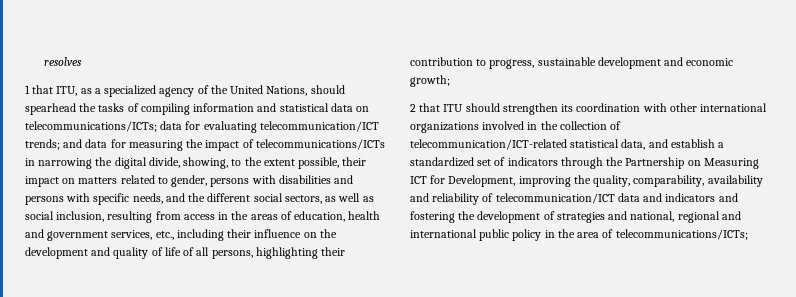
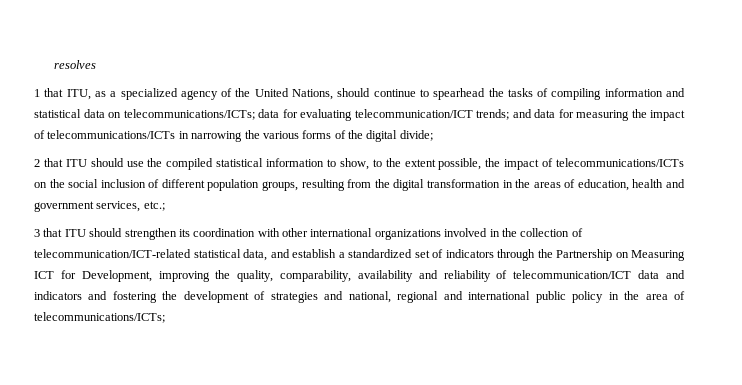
(345, 89) none -> [373,89,429,97] continue to
[114,157,367,169] [25,175,354,187] [25,193,374,205] [25,211,215,223] digital divide, showing, to the extent possible, their impact on matters related to gender, persons with disabilities and persons with specific needs, and the different social sectors, as well as social inclusion, resulting from access -> [262,130,433,142] [34,158,685,170] [34,179,500,191] various forms of the digital divide; // 2 that ITU should use the compiled statistical information to show, to the extent possible, the impact of telecommunications/ICTs on the social inclusion of different population groups, resulting from the digital transformation
[155,229,337,241] [25,247,346,259] [410,57,734,69] [410,75,450,87] [410,104,416,112] etc., including their influence on the development and quality of life of all persons, highlighting their contribution to progress, sustainable development and economic growth; // 2 -> [143,201,165,211] [34,229,40,237] etc.; // 3

